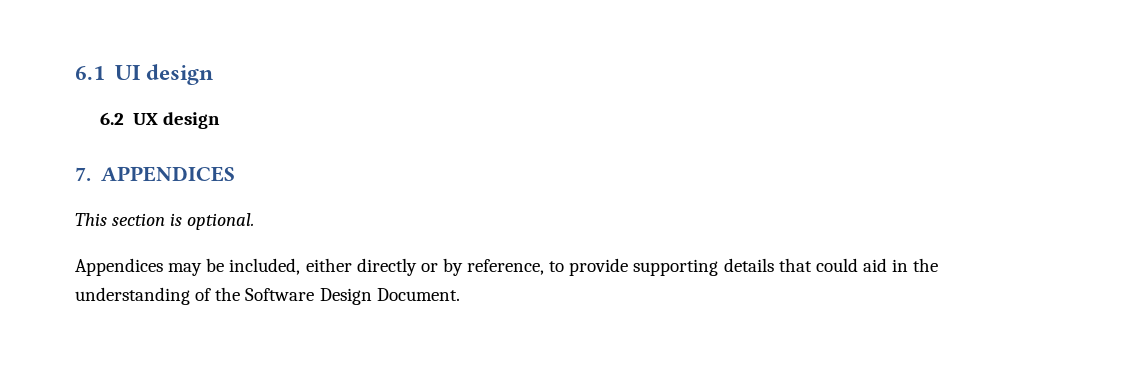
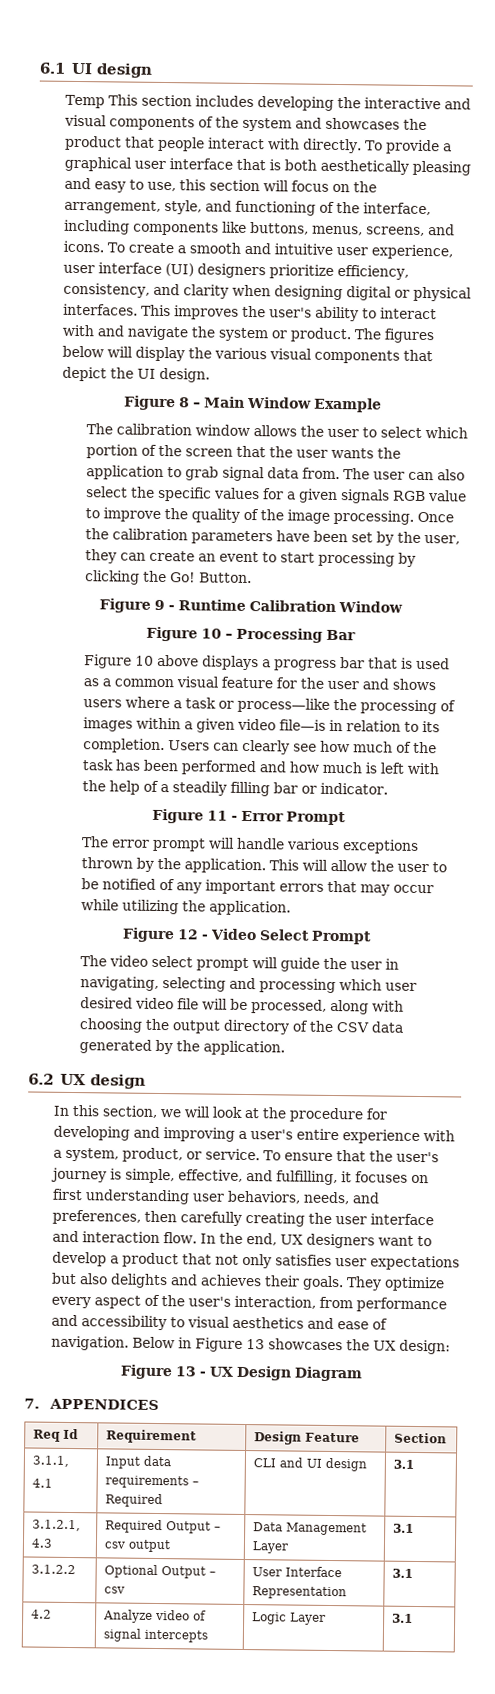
[99,112,221,129] [75,166,235,182] [75,213,255,230] [75,258,939,276] [75,287,460,305] 6.2 UX design // 7. APPENDICES // This section is optional. // Appendices may be included, either directly or by reference, to provide supporting details that could aid in the understanding of the Software Design Document. -> [64,94,471,111] [63,114,427,132] [64,135,452,155] [63,156,471,176] [63,177,377,193] [63,199,431,216] [63,219,455,236] [62,240,453,260] [62,262,409,280] [62,282,472,302] [62,303,437,322] [61,324,434,344] [61,345,433,364] [61,366,210,383] [124,395,382,413] [86,423,469,439] [86,444,402,459] [86,465,466,482] [86,486,468,504] [85,507,455,525] [85,528,461,546] [85,549,417,567] [85,570,253,585] [98,598,403,613] [145,626,356,643] [84,654,451,672] [83,676,437,691] [83,696,457,715] [83,717,441,733] [83,738,438,755] [82,759,440,776] [82,780,389,797] [151,808,346,826] [81,836,420,854] [81,857,448,874] [81,878,435,896] [81,899,292,916] [122,927,372,945] [80,955,400,972] [80,976,418,994] [80,997,405,1015] [79,1018,404,1035] [79,1039,286,1056] [28,1073,146,1089] [52,1104,387,1123] [52,1125,455,1145] [52,1147,439,1163] [50,1167,429,1186] [51,1188,380,1205] [51,1209,434,1227] [51,1230,432,1249] [51,1251,460,1271] [50,1272,445,1292] [50,1294,447,1313] [50,1314,388,1331] [50,1335,451,1355] [120,1364,363,1382] [24,1398,159,1411] [32,1428,79,1442] [105,1429,197,1444] [253,1431,360,1445] [393,1432,447,1444] [31,1455,69,1467] [31,1478,53,1488] [104,1455,171,1469] [104,1475,199,1489] [104,1493,163,1508] [252,1457,367,1472] [392,1459,414,1469] [31,1519,81,1532] [30,1538,53,1548] [104,1519,221,1534] [103,1539,171,1553] [252,1522,367,1536] [251,1541,289,1554] [392,1523,414,1533] [30,1564,76,1575] [103,1564,216,1579] [103,1586,125,1594] [251,1566,342,1578] [251,1586,347,1600] [391,1568,413,1578] [30,1609,52,1619] [102,1609,207,1623] [102,1628,208,1643] [251,1612,326,1625] [391,1613,413,1623] Temp This section includes developing the interactive and visual components of the system and showcases the product that people interact with directly. To provide a graphical user interface that is both aesthetically pleasing and easy to use, this section will focus on the arrangement, style, and functioning of the interface, including components like buttons, menus, screens, and icons. To create a smooth and intuitive user experience, user interface (UI) designers prioritize efficiency, consistency, and clarity when designing digital or physical interfaces. This improves the user's ability to interact with and navigate the system or product. The figures below will display the various visual components that depict the UI design. // Figure 8 – Main Window Example // The calibration window allows the user to select which portion of the screen that the user wants the application to grab signal data from. The user can also select the specific values for a given signals RGB value to improve the quality of the image processing. Once the calibration parameters have been set by the user, they can create an event to start processing by clicking the Go! Button. // Figure 9 - Runtime Calibration Window // Figure 10 – Processing Bar // Figure 10 above displays a progress bar that is used as a common visual feature for the user and shows users where a task or process—like the processing of images within a given video file—is in relation to its completion. Users can clearly see how much of the task has been performed and how much is left with the help of a steadily filling bar or indicator. // Figure 11 - Error Prompt // The error prompt will handle various exceptions thrown by the application. This will allow the user to be notified of any important errors that may occur while utilizing the application. // Figure 12 - Video Select Prompt // The video select prompt will guide the user in navigating, selecting and processing which user desired video file will be processed, along with choosing the output directory of the CSV data generated by the application. // 6.2 UX design // In this section, we will look at the procedure for developing and improving a user's entire experience with a system, product, or service. To ensure that the user's journey is simple, effective, and fulfilling, it focuses on first understanding user behaviors, needs, and preferences, then carefully creating the user interface and interaction flow. In the end, UX designers want to develop a product that not only satisfies user expectations but also delights and achieves their goals. They optimize every aspect of the user's interaction, from performance and accessibility to visual aesthetics and ease of navigation. Below in Figure 13 showcases the UX design: // Figure 13 - UX Design Diagram // 7. APPENDICES // Req Id | Requirement | Design Feature | Section // 3.1.1, // 4.1 | Input data requirements – Required | CLI and UI design | 3.1 // 3.1.2.1, 4.3 | Required Output – csv output | Data Management Layer | 3.1 // 3.1.2.2 | Optional Output – csv | User Interface Representation | 3.1 // 4.2 | Analyze video of signal intercepts | Logic Layer | 3.1

